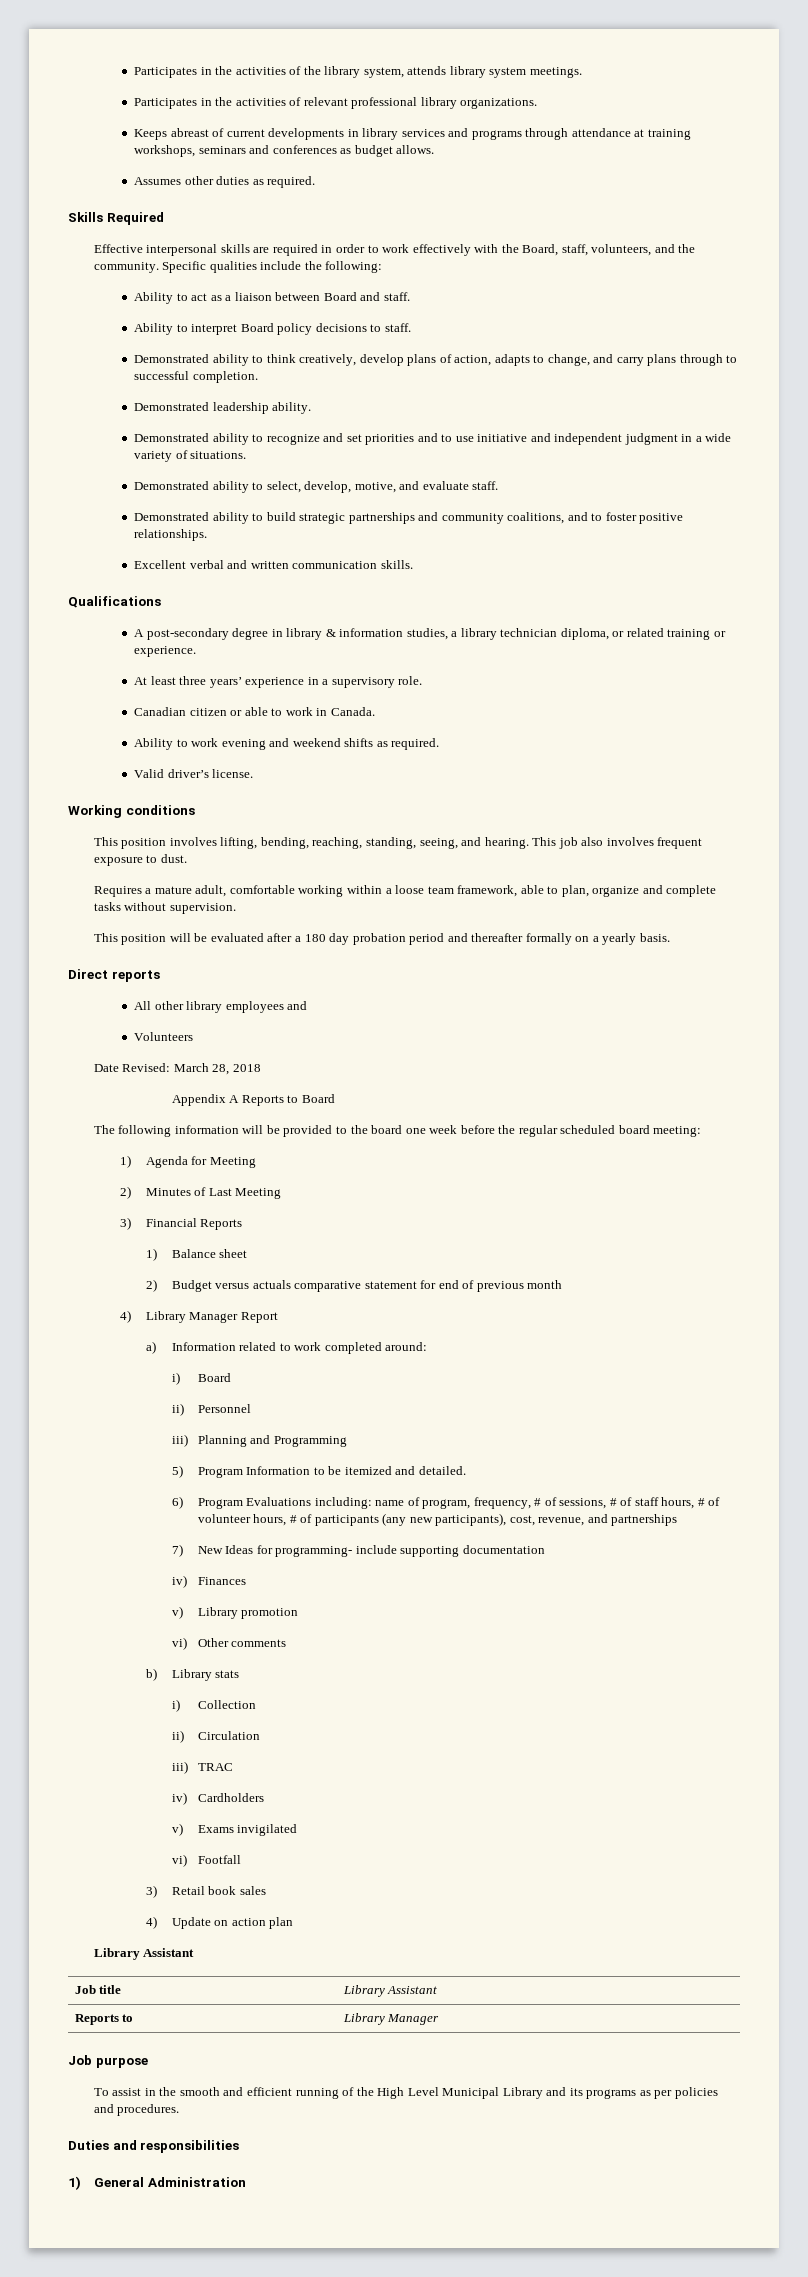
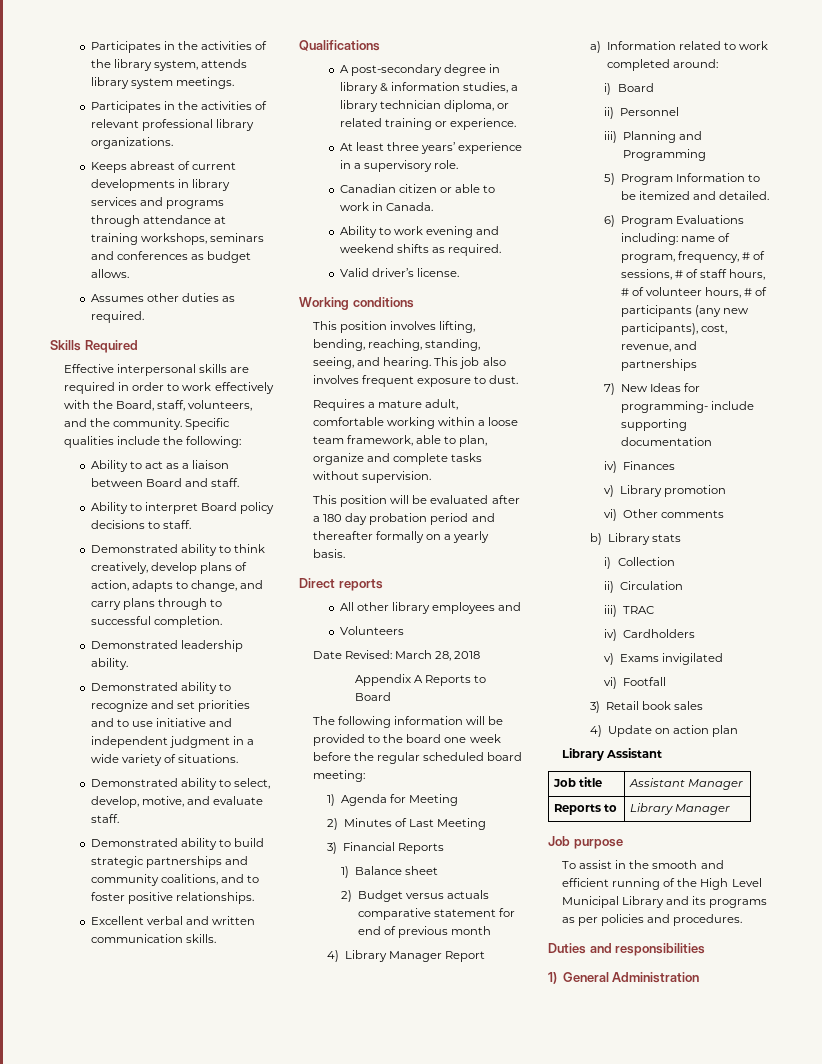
[342,1985,438,1997] Library Assistant -> [628,778,743,790] Assistant Manager

